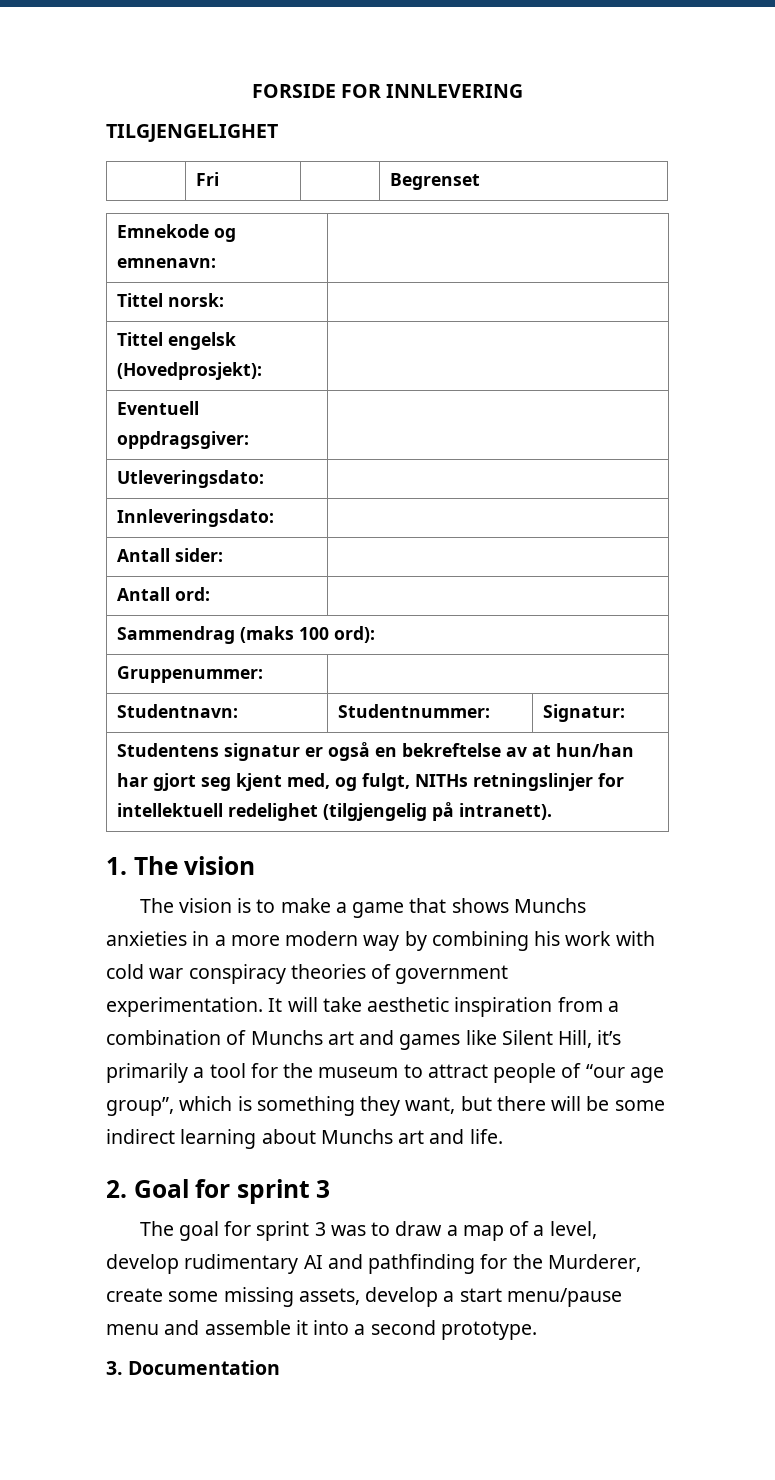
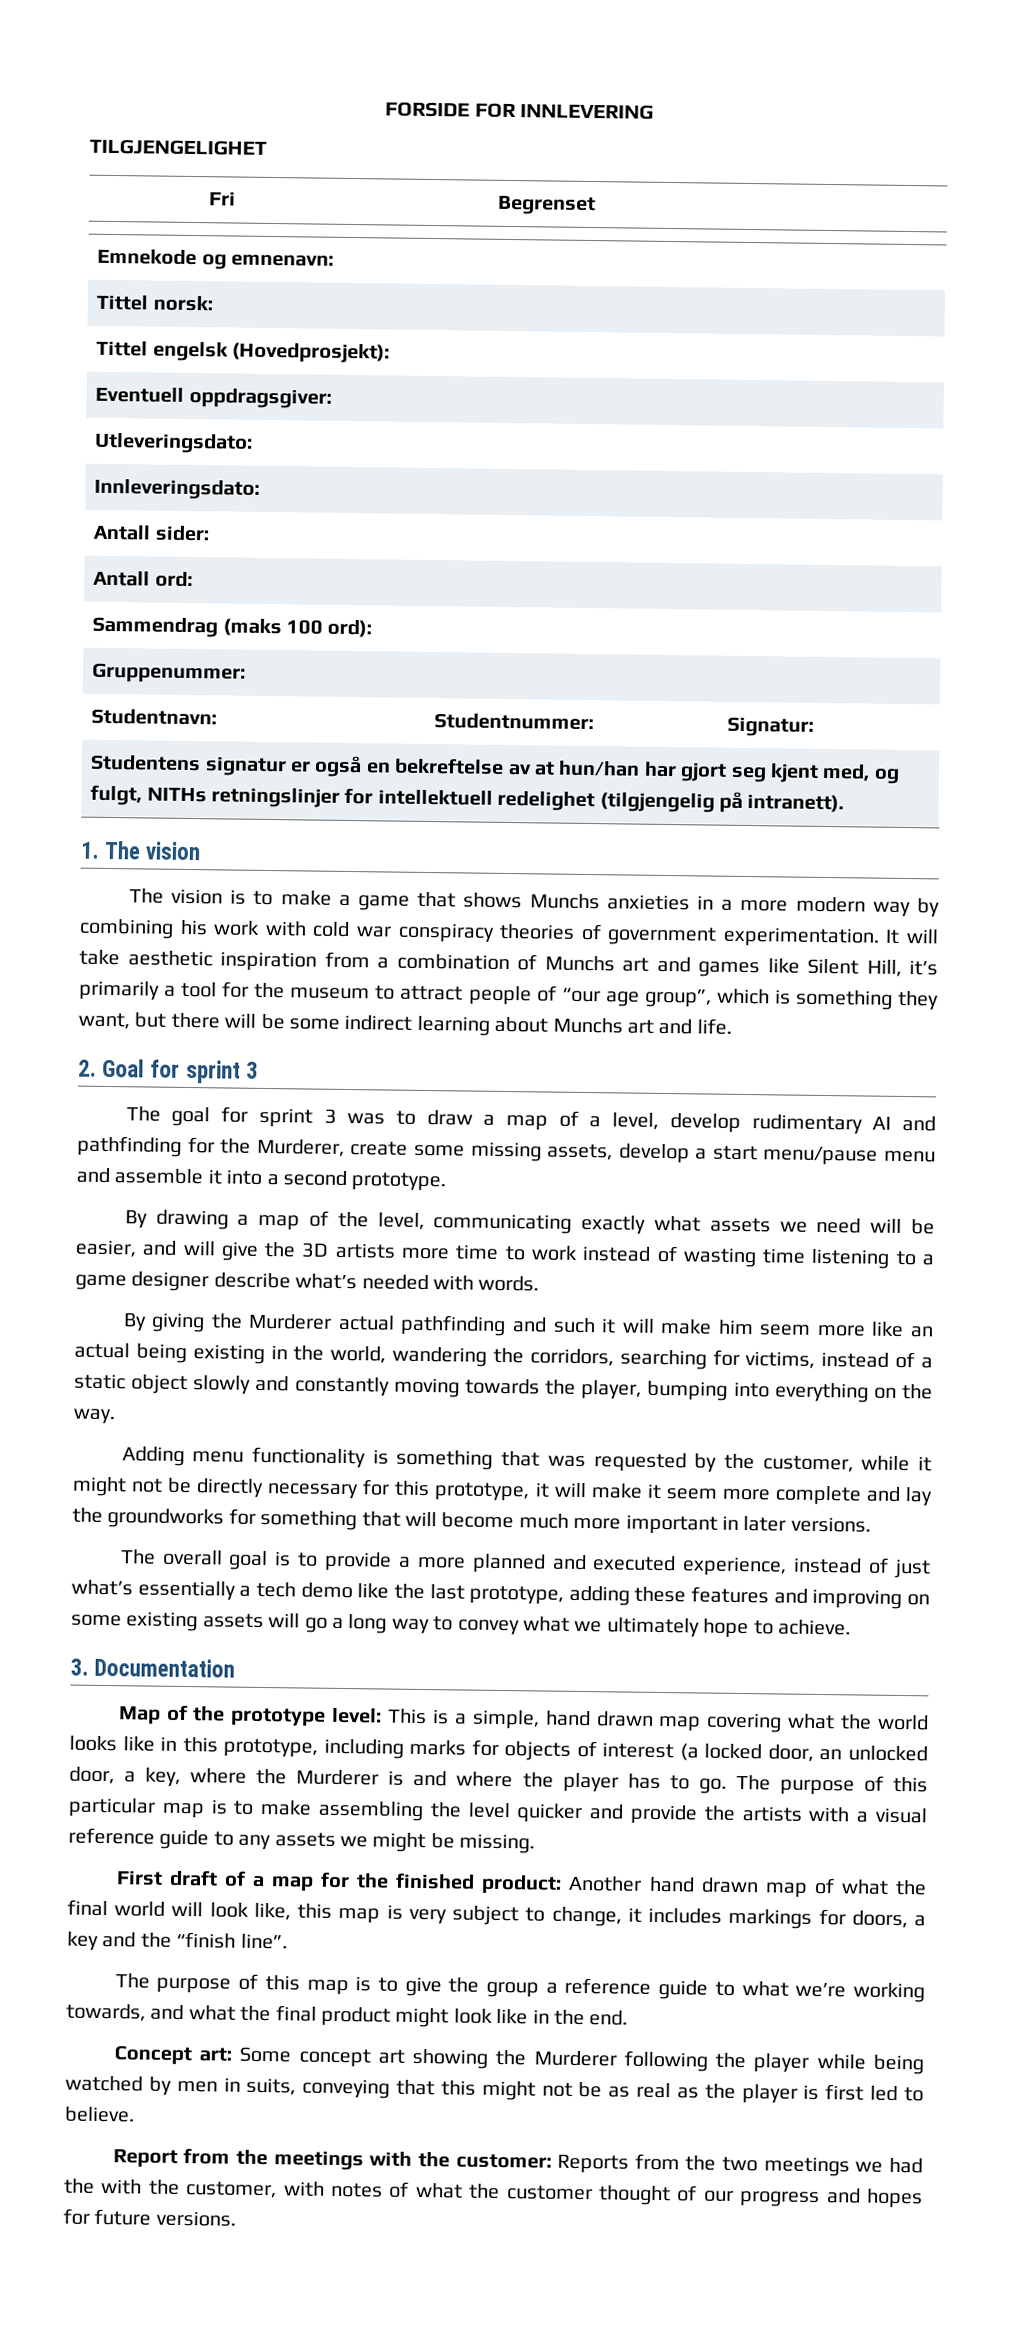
[106,1360,281,1375] 3. Documentation -> [124,1209,936,1235] [75,1239,934,1269] [75,1271,540,1292] [122,1312,935,1338] [74,1342,934,1370] [74,1373,934,1403] [73,1408,115,1425] [121,1446,933,1473] [72,1476,933,1507] [72,1507,871,1535] [119,1549,931,1579] [71,1579,930,1610] [71,1611,851,1639] [70,1657,236,1678] [117,1704,929,1733] [69,1735,928,1762] [69,1766,928,1796] [68,1797,927,1825] [68,1827,536,1854] [115,1869,928,1898] [67,1899,927,1929] [67,1931,288,1951] [114,1973,926,2003] [66,2003,629,2028] [113,2045,924,2075] [65,2075,925,2104] [64,2106,135,2123] [112,2148,924,2177] [64,2178,923,2209] [63,2208,236,2227] By drawing a map of the level, communicating exactly what assets we need will be easier, and will give the 3D artists more time to work instead of wasting time listening to a game designer describe what’s needed with words. // By giving the Murderer actual pathfinding and such it will make him seem more like an actual being existing in the world, wandering the corridors, searching for victims, instead of a static object slowly and constantly moving towards the player, bumping into everything on the way. // Adding menu functionality is something that was requested by the customer, while it might not be directly necessary for this prototype, it will make it seem more complete and lay the groundworks for something that will become much more important in later versions. // The overall goal is to provide a more planned and executed experience, instead of just what’s essentially a tech demo like the last prototype, adding these features and improving on some existing assets will go a long way to convey what we ultimately hope to achieve. // 3. Documentation // Map of the prototype level: This is a simple, hand drawn map covering what the world looks like in this prototype, including marks for objects of interest (a locked door, an unlocked door, a key, where the Murderer is and where the player has to go. The purpose of this particular map is to make assembling the level quicker and provide the artists with a visual reference guide to any assets we might be missing. // First draft of a map for the finished product: Another hand drawn map of what the final world will look like, this map is very subject to change, it includes markings for doors, a key and the “finish line”. // The purpose of this map is to give the group a reference guide to what we’re working towards, and what the final product might look like in the end. // Concept art: Some concept art showing the Murderer following the player while being watched by men in suits, conveying that this might not be as real as the player is first led to believe. // Report from the meetings with the customer: Reports from the two meetings we had the with the customer, with notes of what the customer thought of our progress and hopes for future versions.

